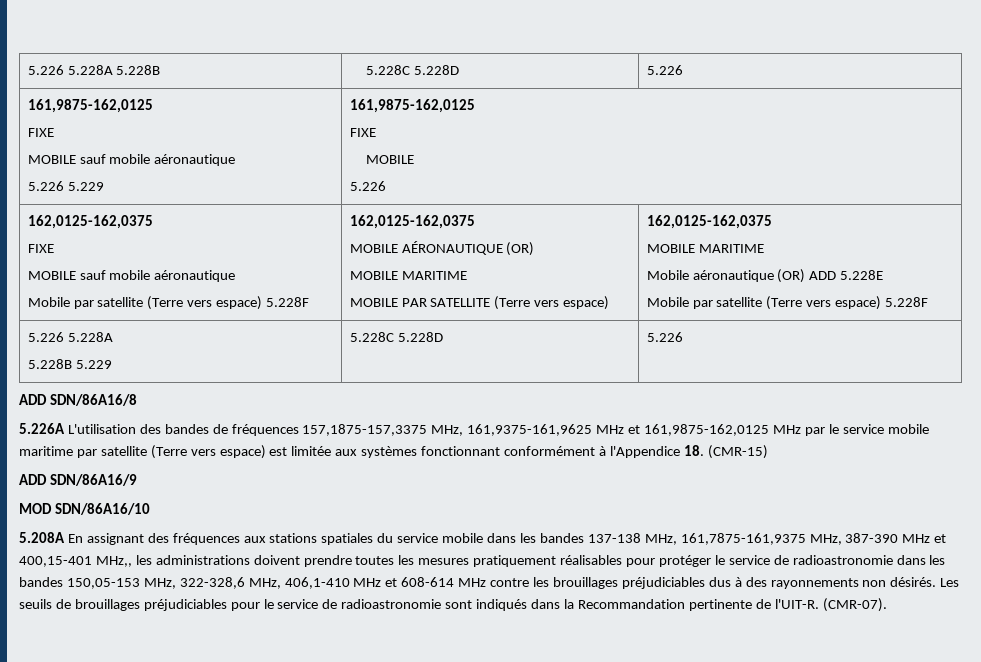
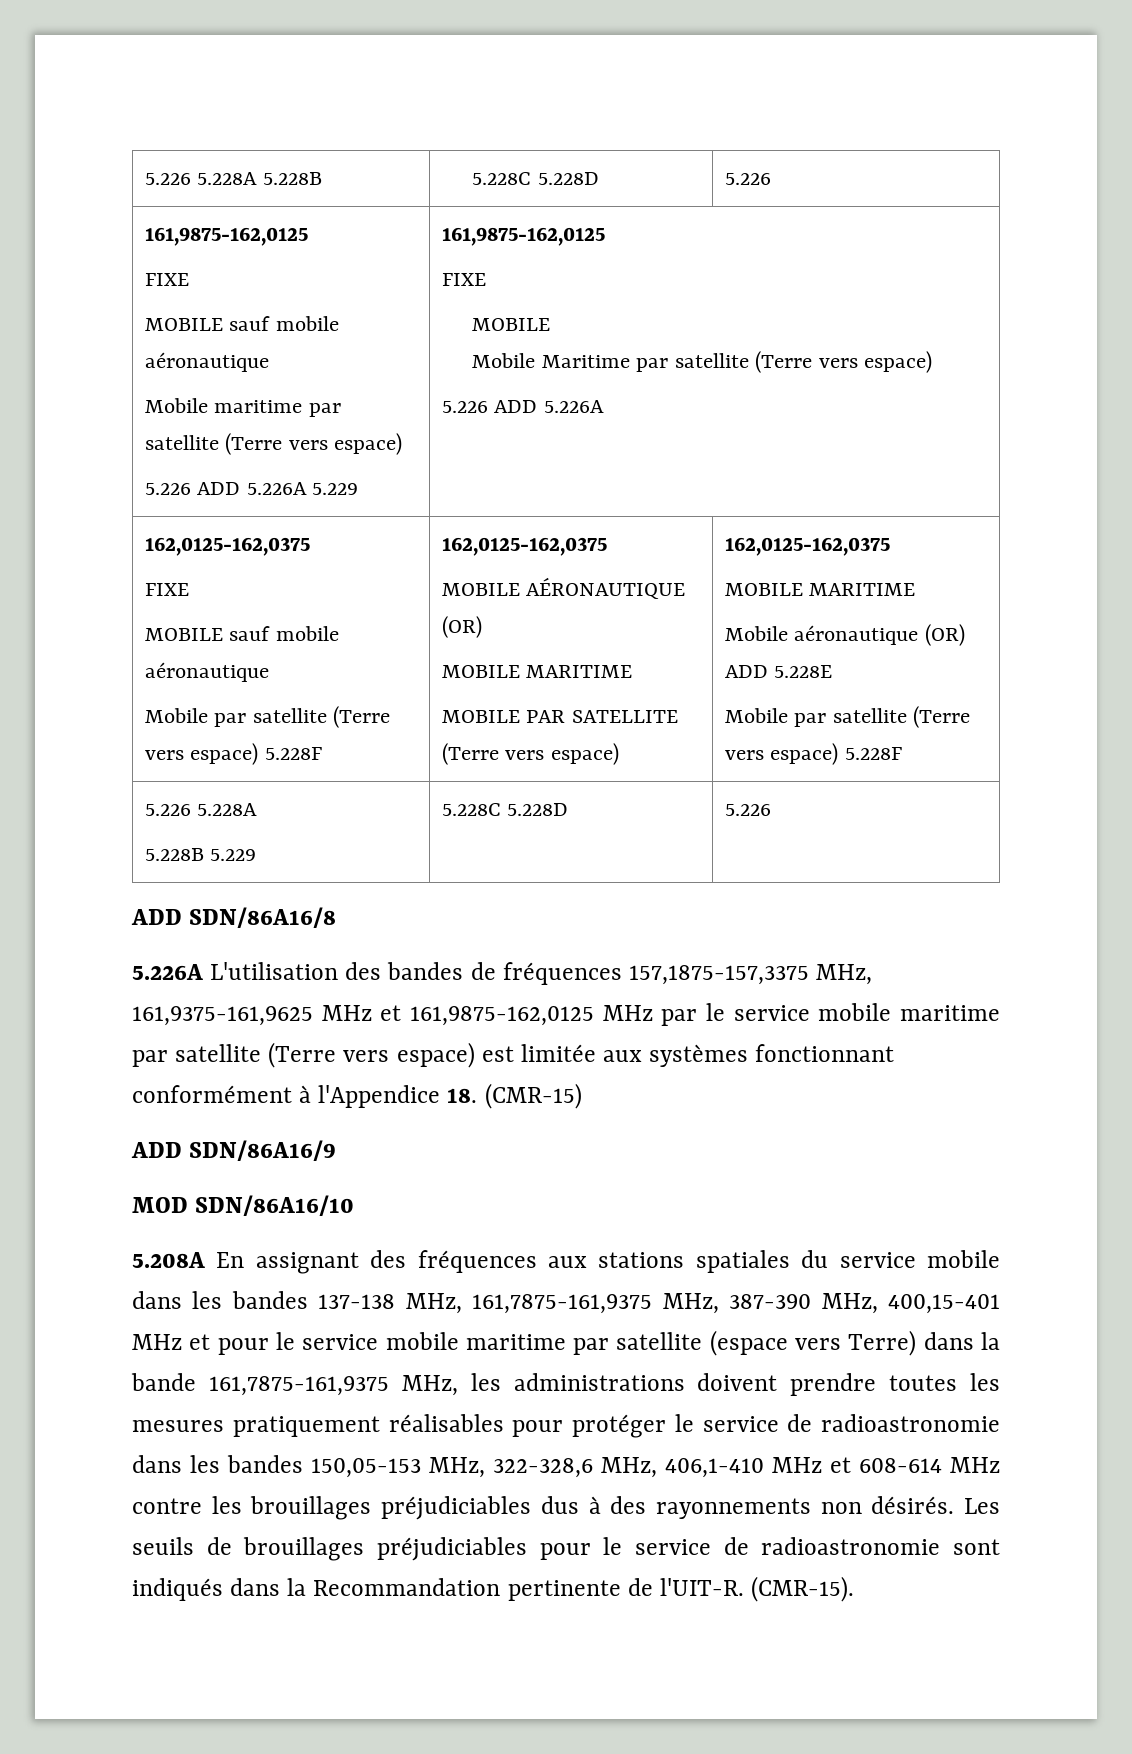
[27,181,64,191] // 5.226 -> [144,398,341,417] [144,433,403,455] [144,482,307,495] // Mobile maritime par satellite (Terre vers espace) // 5.226 ADD 5.226A
[349,181,386,191] // 5.226 -> [472,351,933,373] [441,400,604,413] // Mobile Maritime par satellite (Terre vers espace) // 5.226 ADD 5.226A
[902,534,947,543] [19,556,132,567] MHz et 400,15-401 MHz,, -> [821,1293,1001,1314] [132,1330,1000,1356] [131,1373,458,1396] MHz, 400,15-401 MHz et pour le service mobile maritime par satellite (espace vers Terre) dans la bande 161,7875-161,9375 MHz,
[822,598,887,612] (CMR-07). -> [751,1576,855,1602] (CMR-15).

